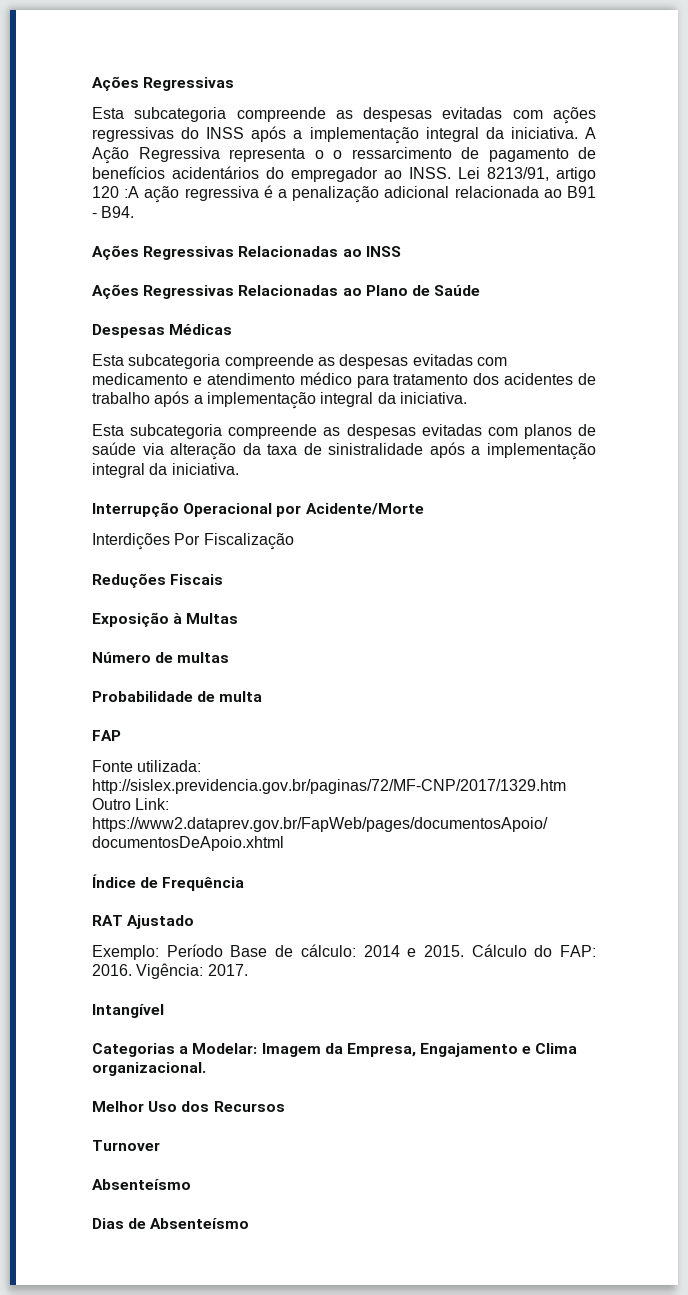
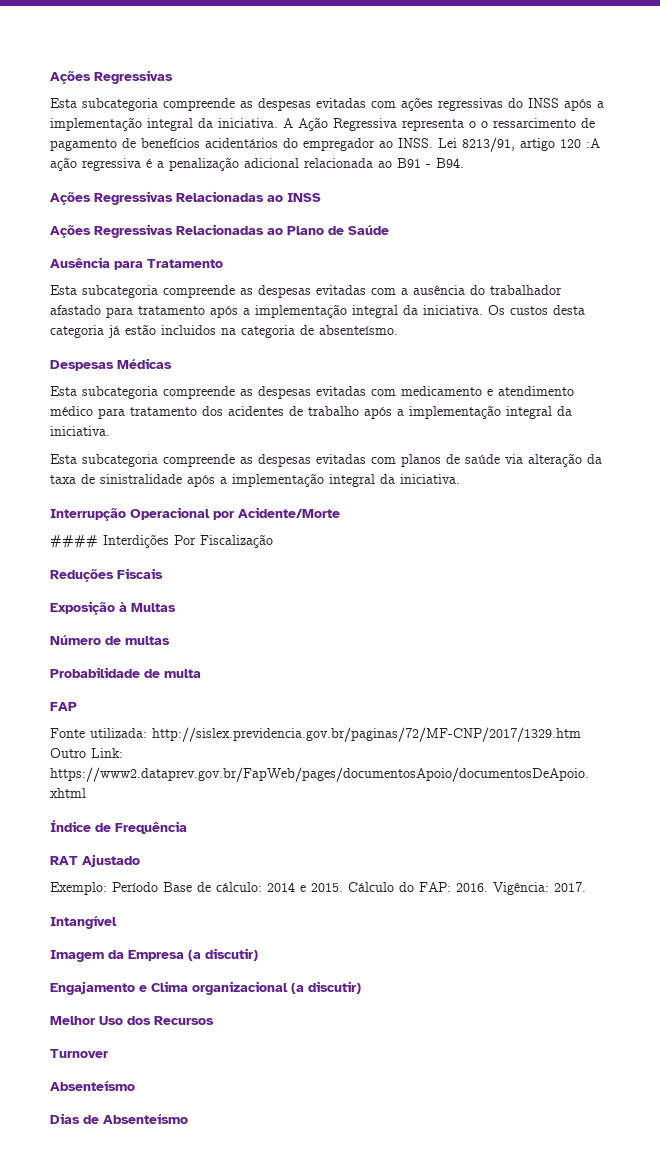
(481, 290) none -> [50,257,223,270] [50,285,562,298] [50,304,585,318] [50,324,398,338] // Ausência para Tratamento // Esta subcategoria compreende as despesas evitadas com a ausência do trabalhador afastado para tratamento após a implementação integral da iniciativa. Os custos desta categoria já estão incluidos na categoria de absenteísmo.
(424, 509) none -> [50,535,98,548] ####
[92,1043,578,1057] [92,1062,206,1076] Categorias a Modelar: Imagem da Empresa, Engajamento e Clima organizacional. -> [50,948,258,962] [50,981,361,995] Imagem da Empresa (a discutir) // Engajamento e Clima organizacional (a discutir)

